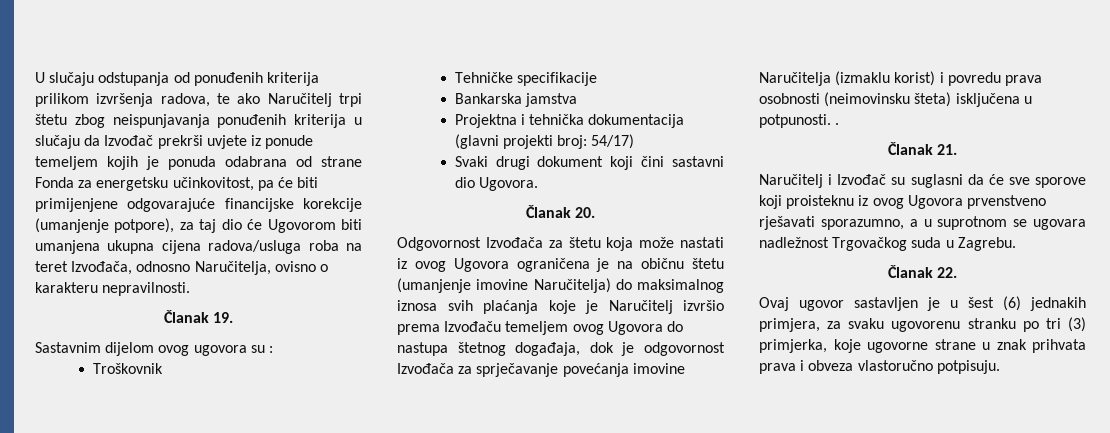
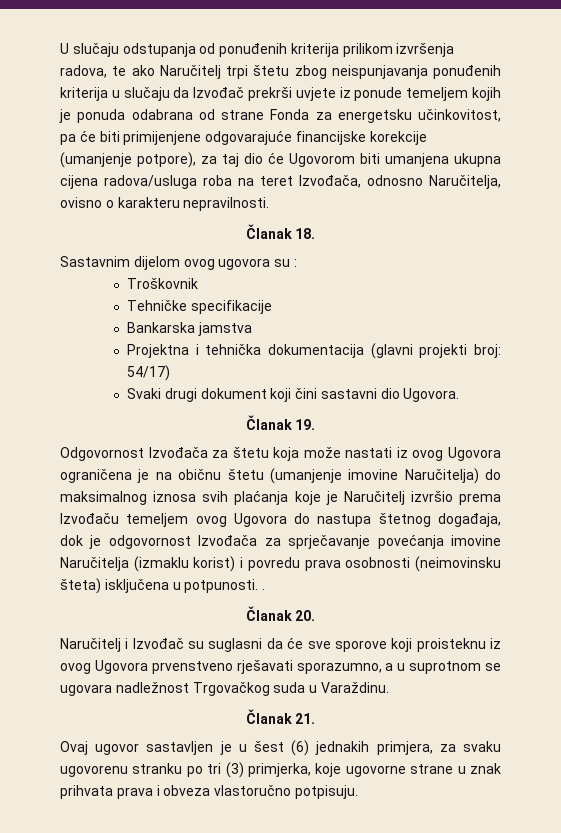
[213,312,234,323] 19. -> [295,228,316,239] 18.
[575,207,596,218] 20. -> [295,419,316,430] 19.
[937,144,958,155] 21. -> [295,610,316,621] 20.
[957,237,1016,251] [887,265,958,278] Zagrebu. // Članak 22. -> [320,682,389,693] [245,709,316,724] Varaždinu. // Članak 21.

